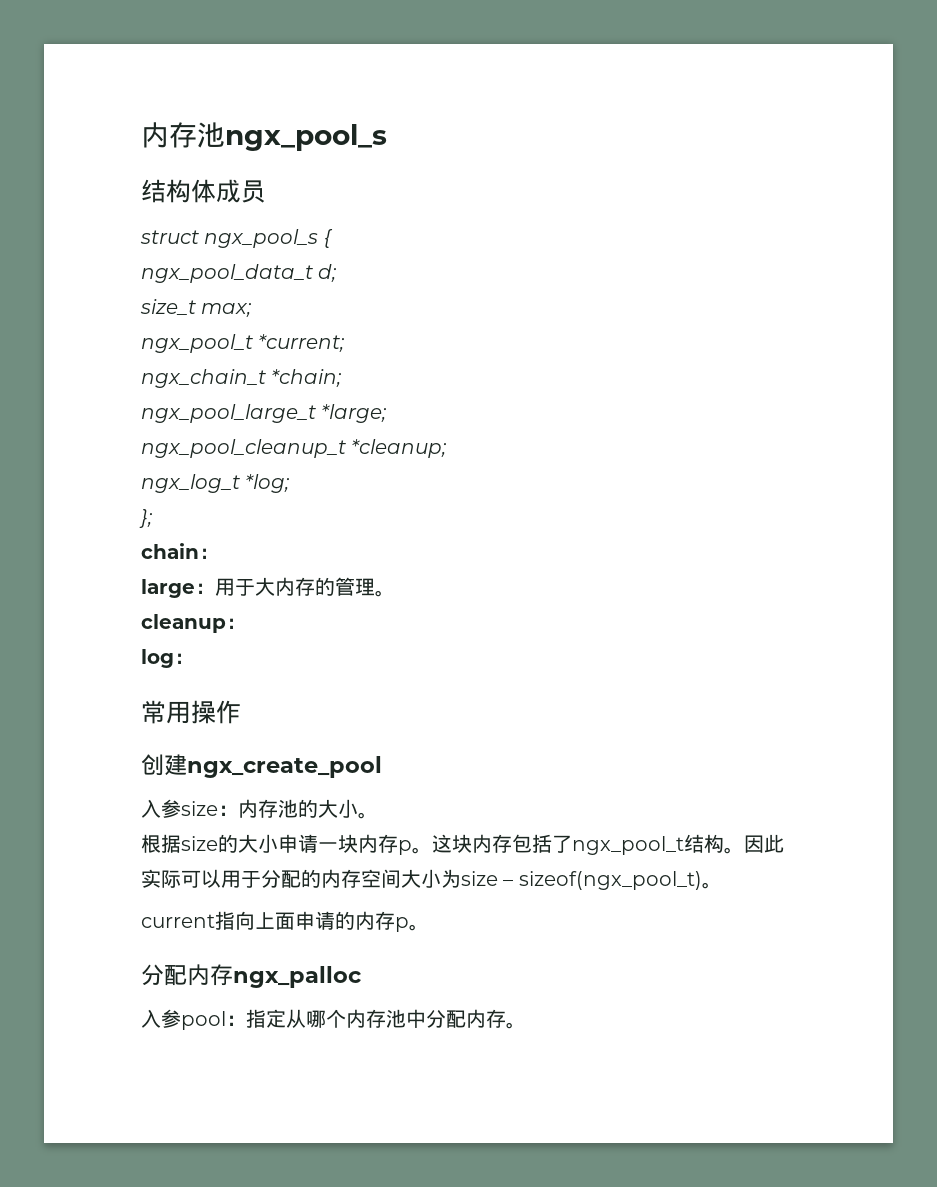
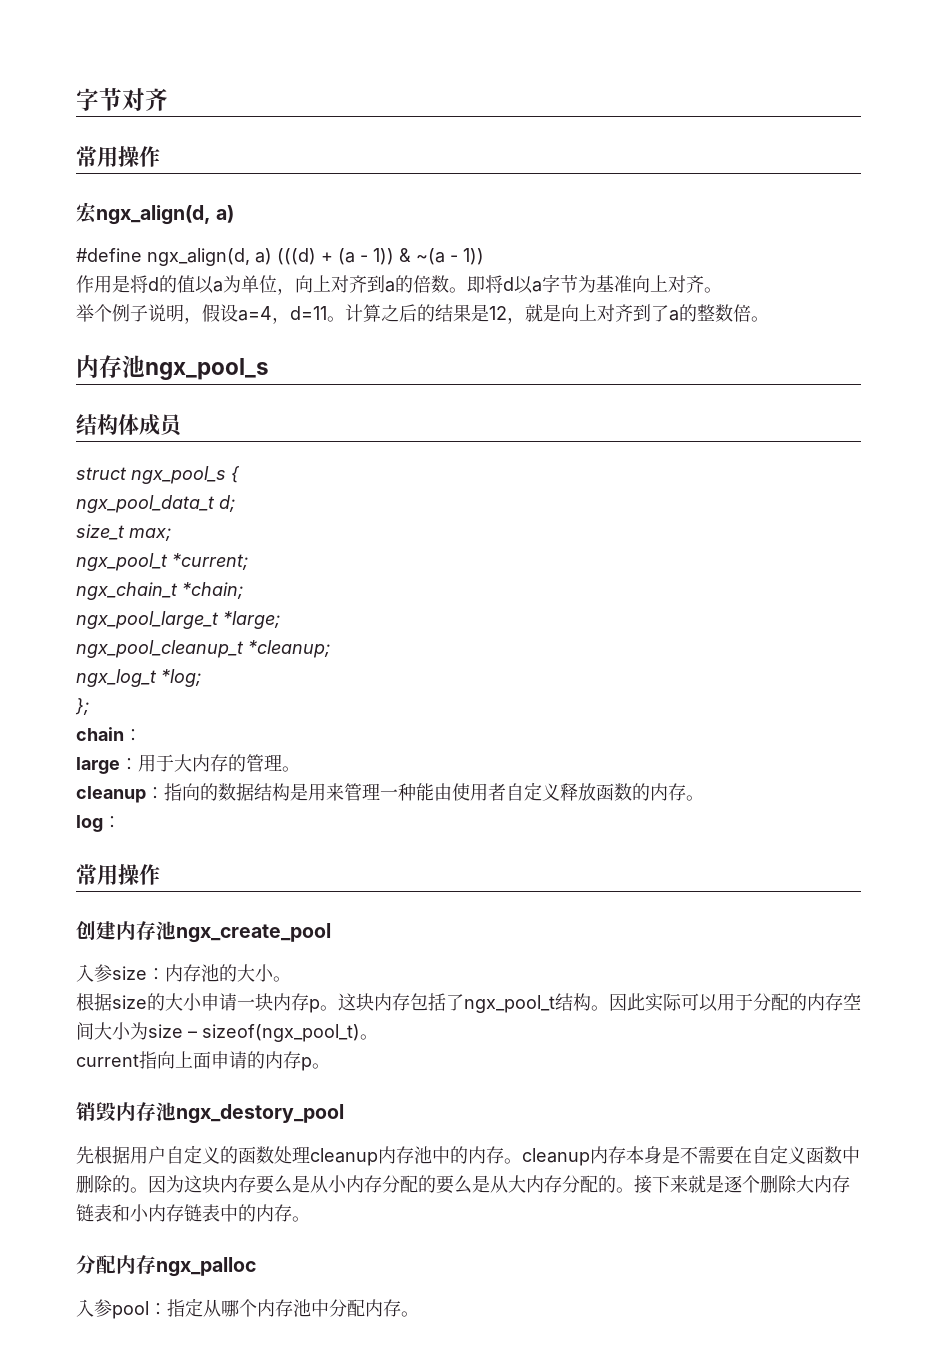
(141, 135) none -> [76,87,168,111] [76,146,160,167] [76,202,235,225] [76,248,484,266] [76,274,722,295] [76,304,769,324] 字节对齐 // 常用操作 // 宏ngx_align(d, a) // #define ngx_align(d, a) (((d) + (a - 1)) & ~(a - 1)) // 作用是将d的值以a为单位，向上对齐到a的倍数。即将d以a字节为基准向上对齐。 // 举个例子说明，假设a=4，d=11。计算之后的结果是12，就是向上对齐到了a的整数倍。 //
(246, 623) none -> [164,782,704,801] 指向的数据结构是用来管理一种能由使用者自定义释放函数的内存。
(187, 765) none -> [116,921,176,940] 内存池
(429, 927) none -> [76,1102,344,1124] [76,1145,860,1166] [76,1175,850,1194] [76,1204,310,1222] // 销毁内存池ngx_destory_pool // 先根据用户自定义的函数处理cleanup内存池中的内存。cleanup内存本身是不需要在自定义函数中删除的。因为这块内存要么是从小内存分配的要么是从大内存分配的。接下来就是逐个删除大内存链表和小内存链表中的内存。

